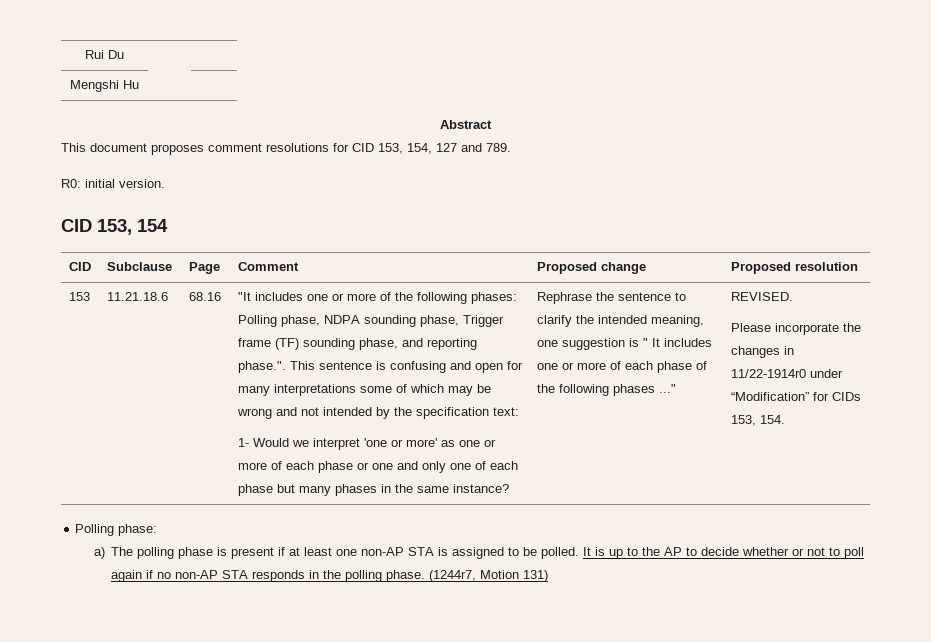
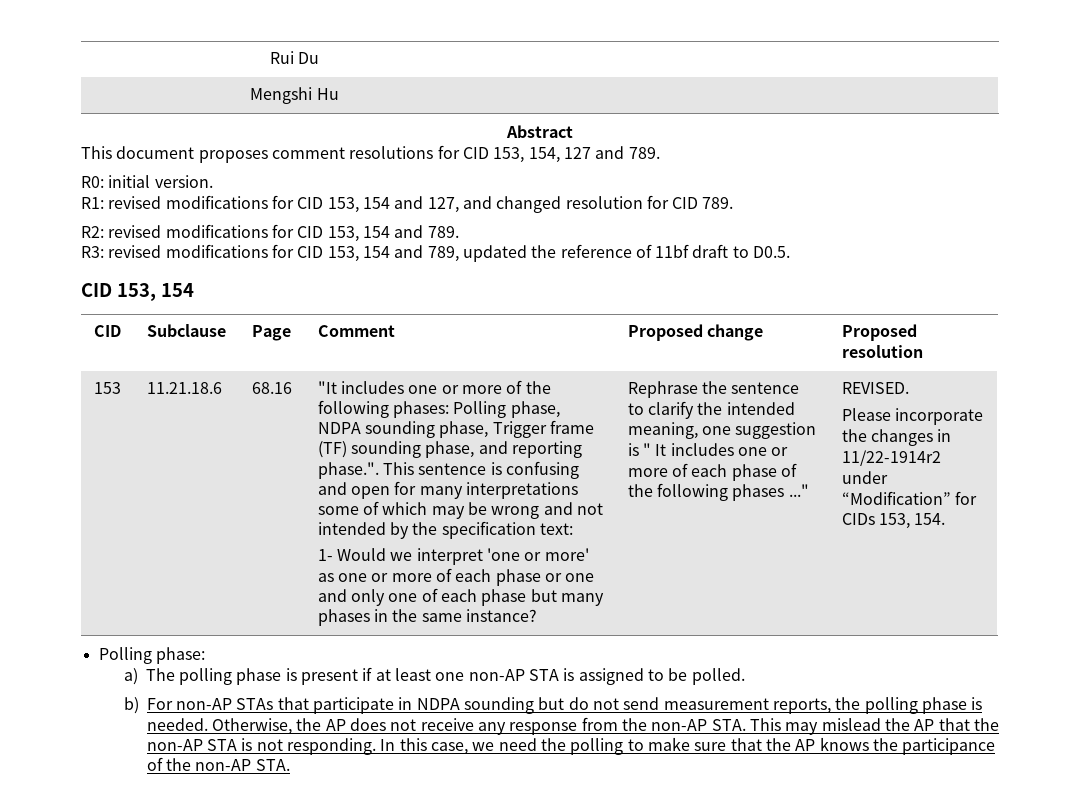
(165, 183) none -> [81,195,734,213] [81,224,459,242] [81,244,791,262] // R1: revised modifications for CID 153, 154 and 127, and changed resolution for CID 789. // R2: revised modifications for CID 153, 154 and 789. // R3: revised modifications for CID 153, 154 and 789, updated the reference of 11bf draft to D0.5.
[730,369,806,378] 11/22-1914r0 -> [841,450,941,466] 11/22-1914r2
[583,547,865,559] [111,570,549,582] It is up to the AP to decide whether or not to poll again if no non-AP STA responds in the polling phase. (1244r7, Motion 131) -> [123,697,983,714] [146,717,999,735] [146,737,996,755] [146,757,290,771] // b) For non-AP STAs that participate in NDPA sounding but do not send measurement reports, the polling phase is needed. Otherwise, the AP does not receive any response from the non-AP STA. This may mislead the AP that the non-AP STA is not responding. In this case, we need the polling to make sure that the AP knows the participance of the non-AP STA.

